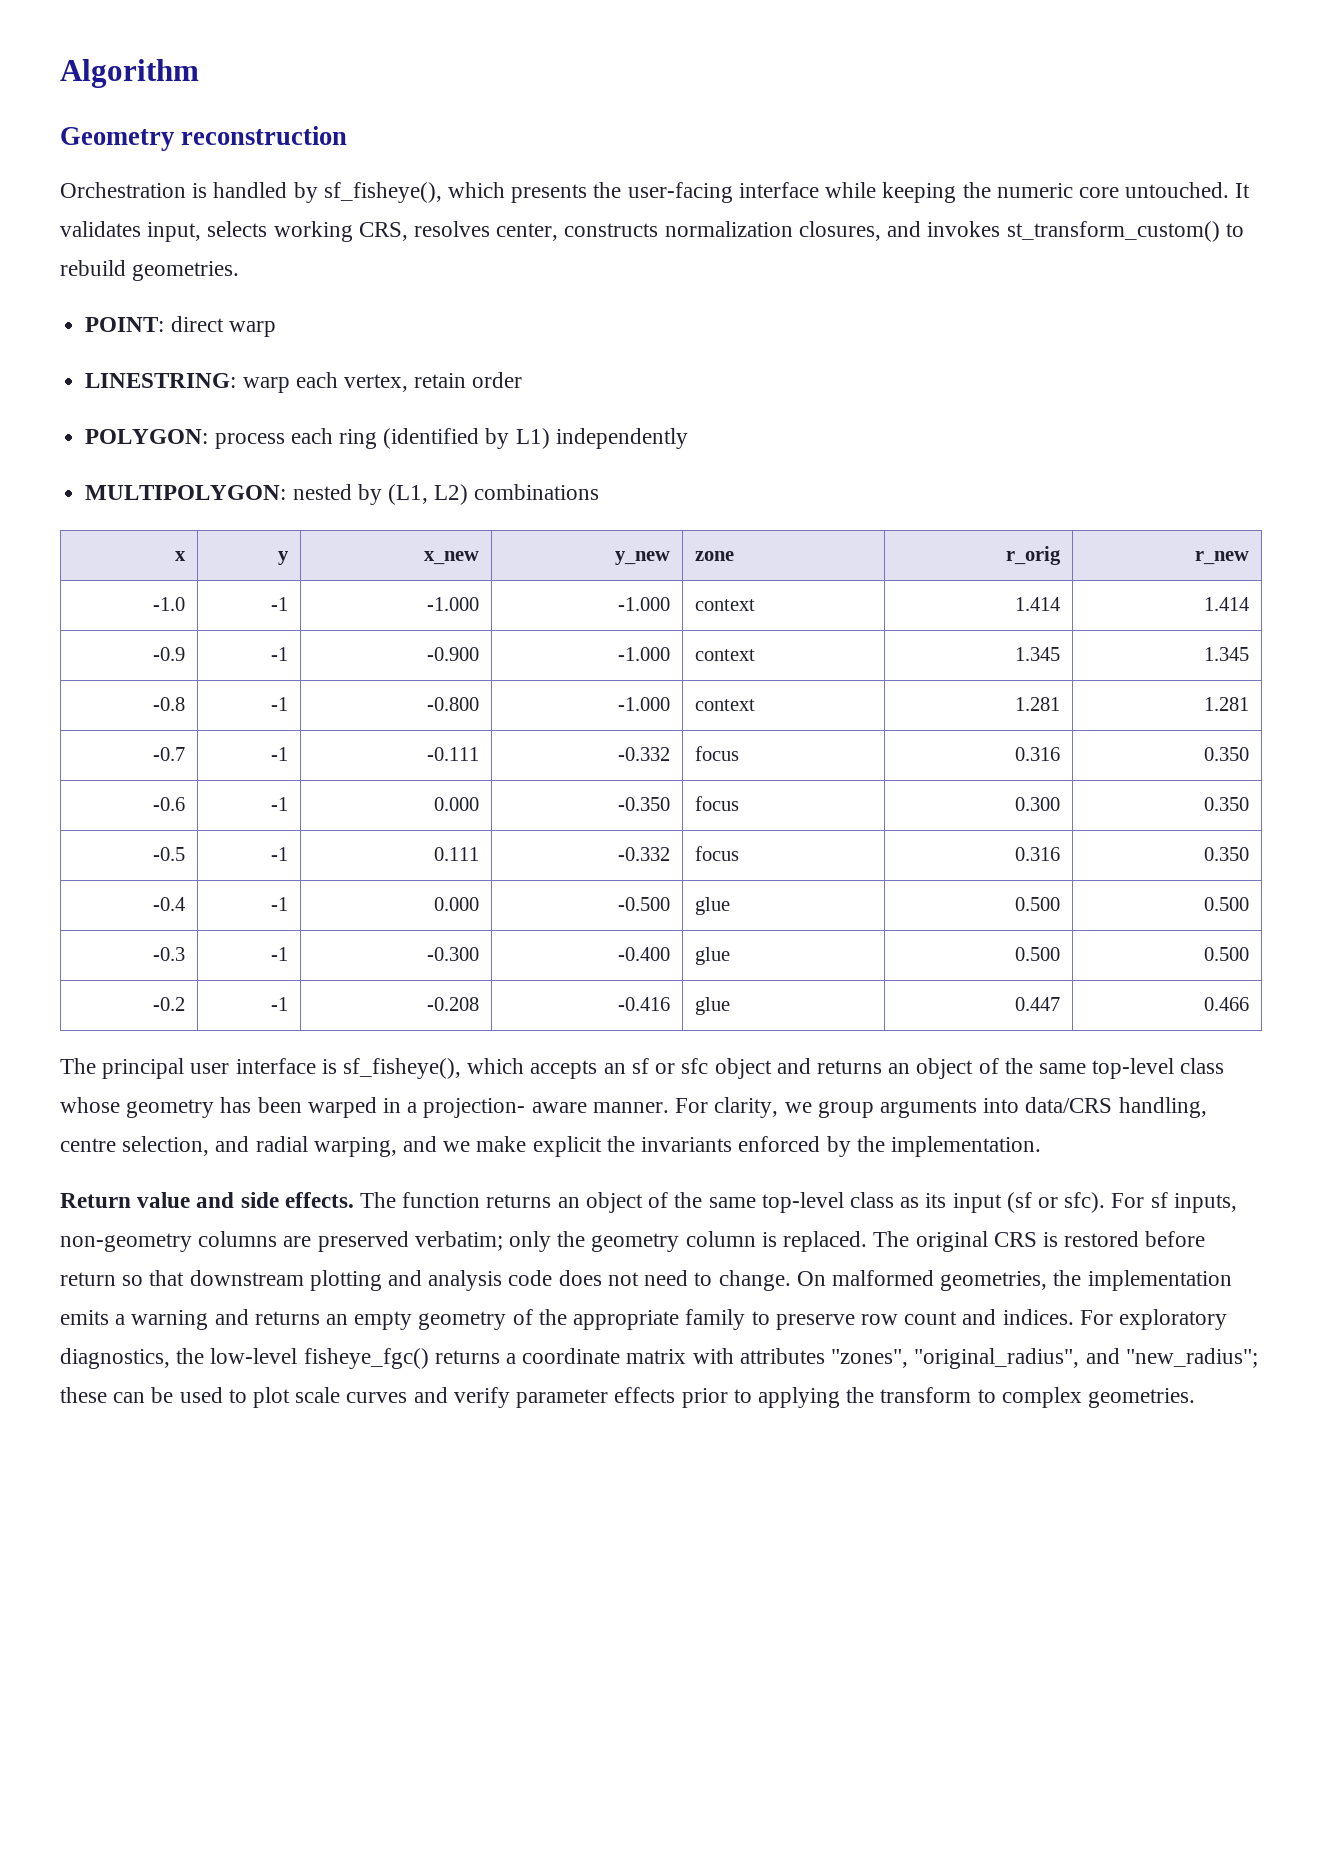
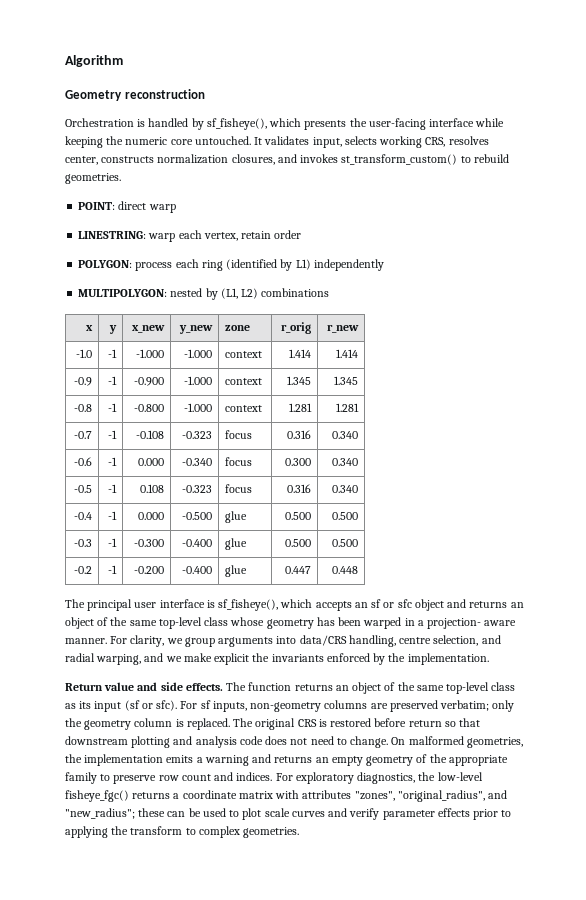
[426,747,479,761] [617,747,670,761] [695,746,740,761] [1014,747,1060,761] [1203,747,1249,761] -0.111 | -0.332 | focus | 0.316 | 0.350 -> [135,430,164,439] [181,431,212,439] [225,430,253,439] [286,430,311,439] [331,431,358,439] -0.108 | -0.323 | focus | 0.316 | 0.340
[617,797,670,811] -0.350 -> [181,458,212,466] -0.340
[1203,797,1249,811] 0.350 -> [331,458,358,466] 0.340
[433,847,479,861] [617,847,670,861] [695,846,740,861] [1014,847,1060,861] [1203,847,1249,861] 0.111 | -0.332 | focus | 0.316 | 0.350 -> [139,484,164,493] [181,485,212,493] [225,484,253,493] [286,484,311,493] [331,485,358,493] 0.108 | -0.323 | focus | 0.316 | 0.340
[426,997,479,1011] [617,997,670,1011] -0.208 | -0.416 -> [133,566,164,574] [181,566,212,574] -0.200 | -0.400
[1203,997,1249,1011] 0.466 -> [331,566,358,574] 0.448

